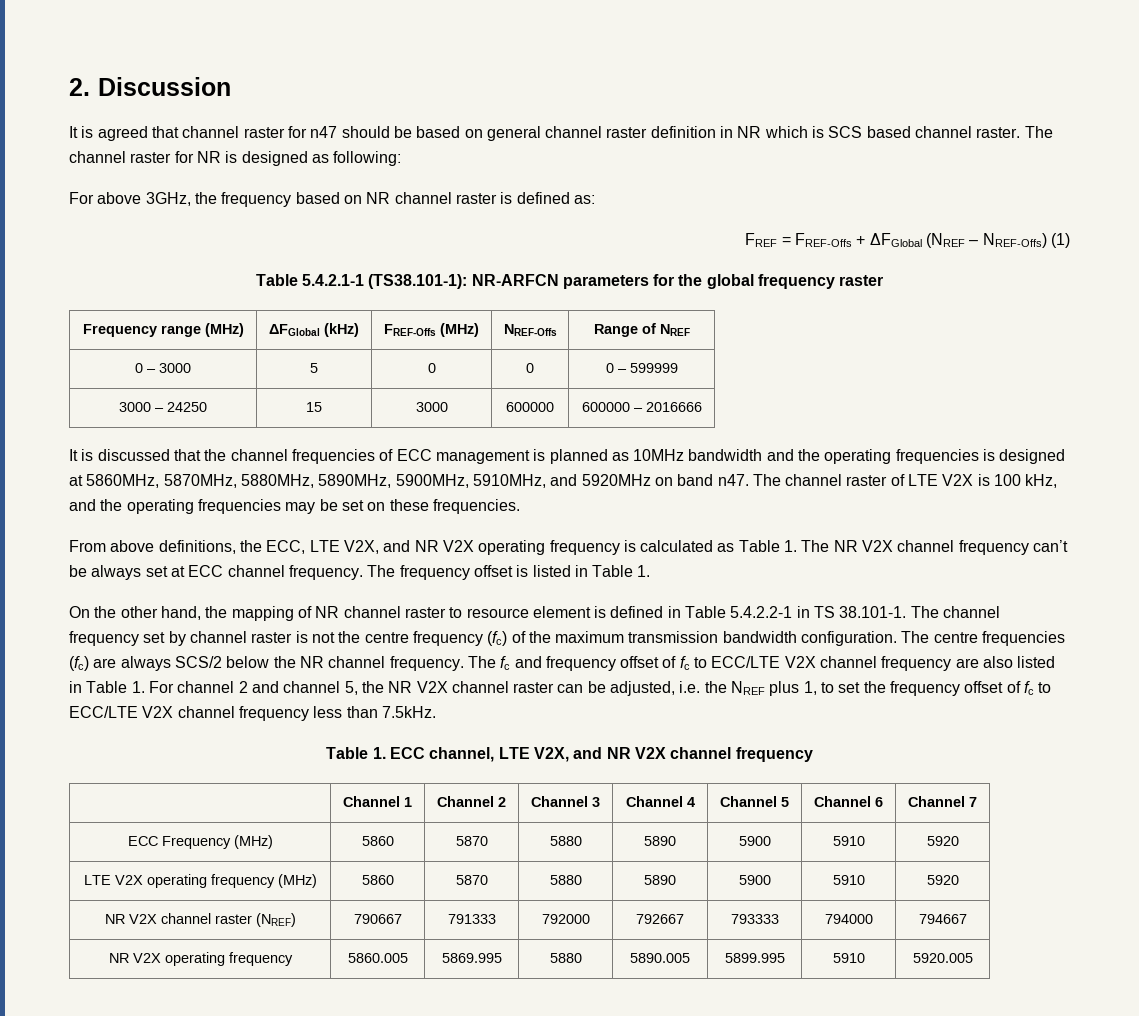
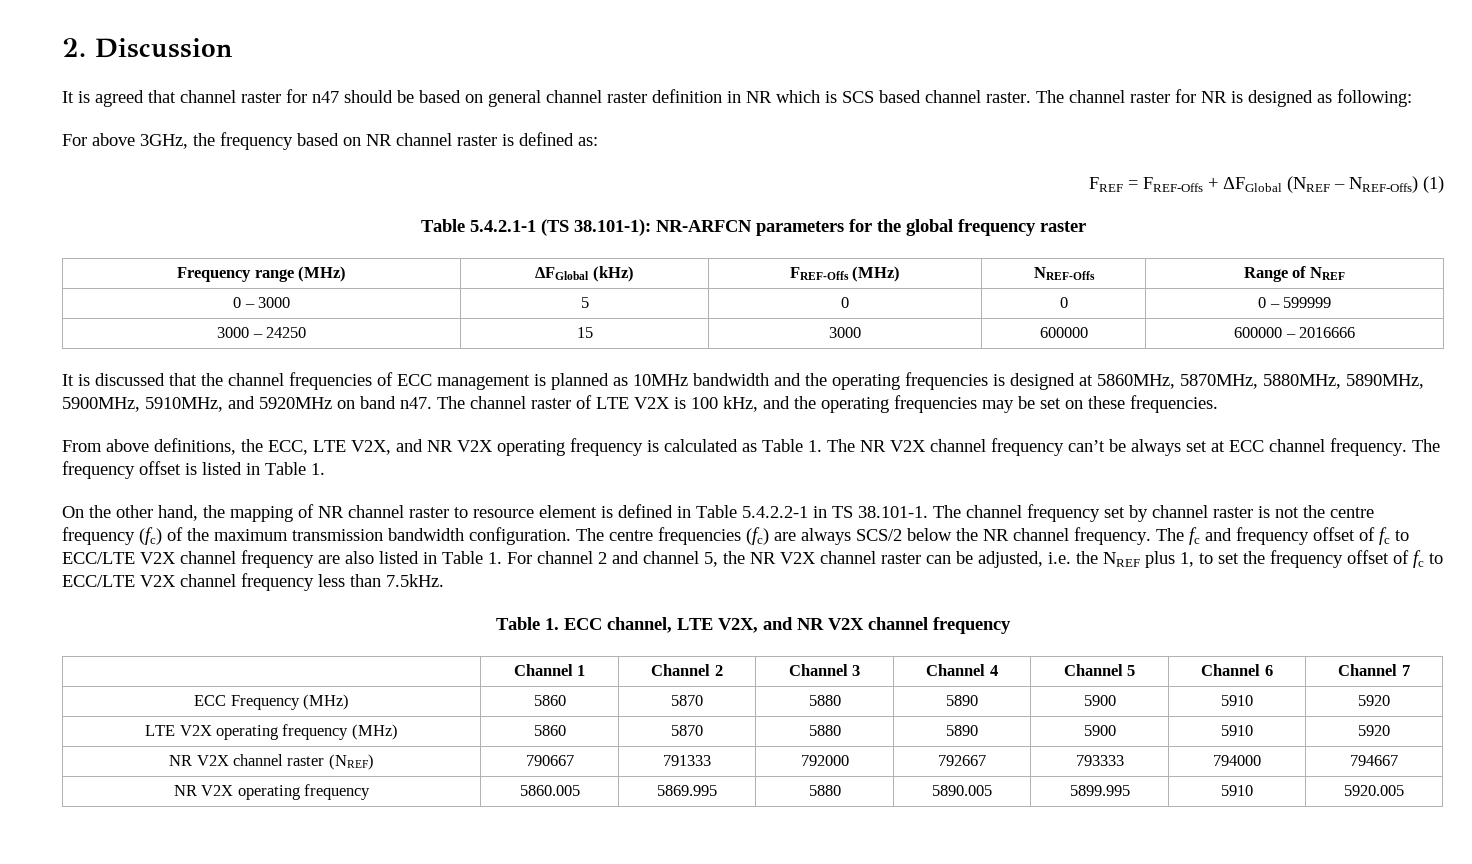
[368,274,468,289] (TS38.101-1): -> [540,219,651,236] (TS 38.101-1):

